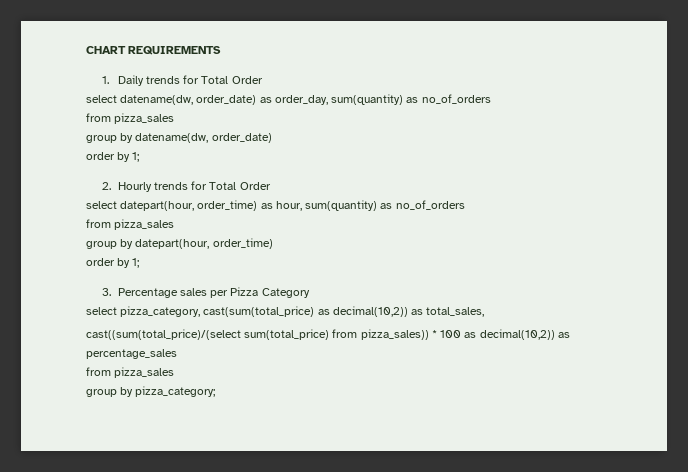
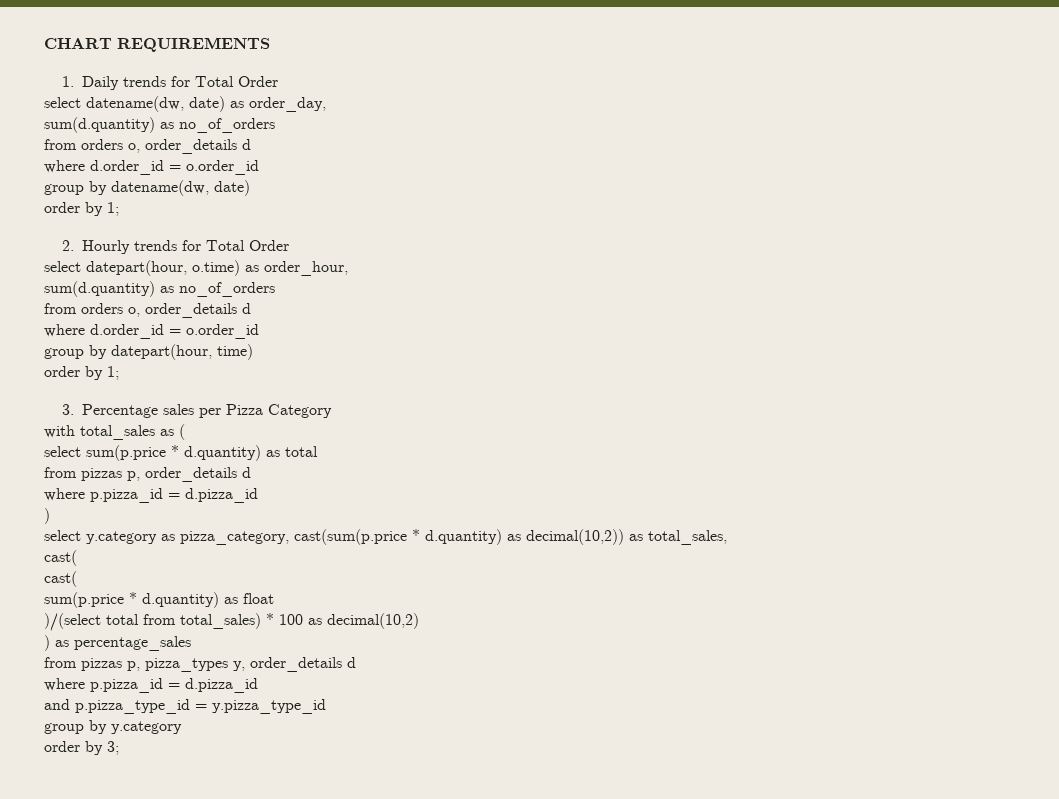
[196,95,257,105] order_date) -> [189,96,225,112] date)
[331,94,491,105] [86,113,175,124] sum(quantity) as no_of_orders // from pizza_sales -> [44,117,275,133] [44,139,251,154] [44,160,259,175] // sum(d.quantity) as no_of_orders // from orders o, order_details d // where d.order_id = o.order_id
[211,133,272,143] order_date) -> [214,180,250,196] date)
[197,200,465,211] [86,219,175,230] order_time) as hour, sum(quantity) as no_of_orders // from pizza_sales -> [192,260,348,276] [44,281,275,297] [44,303,251,318] [44,324,259,339] o.time) as order_hour, // sum(d.quantity) as no_of_orders // from orders o, order_details d // where d.order_id = o.order_id
[212,238,273,249] order_time) -> [217,344,253,360] time)
[86,306,485,317] [86,329,429,340] select pizza_category, cast(sum(total_price) as decimal(10,2)) as total_sales, // cast((sum(total_price)/(select sum(total_price) from pizza_sales)) -> [44,424,185,440] [44,445,318,461] [44,467,251,482] [44,488,258,503] [44,508,50,524] [44,529,727,545] [44,550,77,566] [44,571,77,587] [44,592,274,608] [44,613,261,631] with total_sales as ( // select sum(p.price * d.quantity) as total // from pizzas p, order_details d // where p.pizza_id = d.pizza_id // ) // select y.category as pizza_category, cast(sum(p.price * d.quantity) as decimal(10,2)) as total_sales, // cast( // cast( // sum(p.price * d.quantity) as float // )/(select total from total_sales)
[479,329,555,340] decimal(10,2)) -> [327,613,419,629] [44,635,50,651] decimal(10,2) // )
[114,367,175,378] [86,386,216,397] pizza_sales // group by pizza_category; -> [81,657,356,672] [44,678,258,693] [44,699,326,714] [44,720,182,734] [44,741,119,755] pizzas p, pizza_types y, order_details d // where p.pizza_id = d.pizza_id // and p.pizza_type_id = y.pizza_type_id // group by y.category // order by 3;

